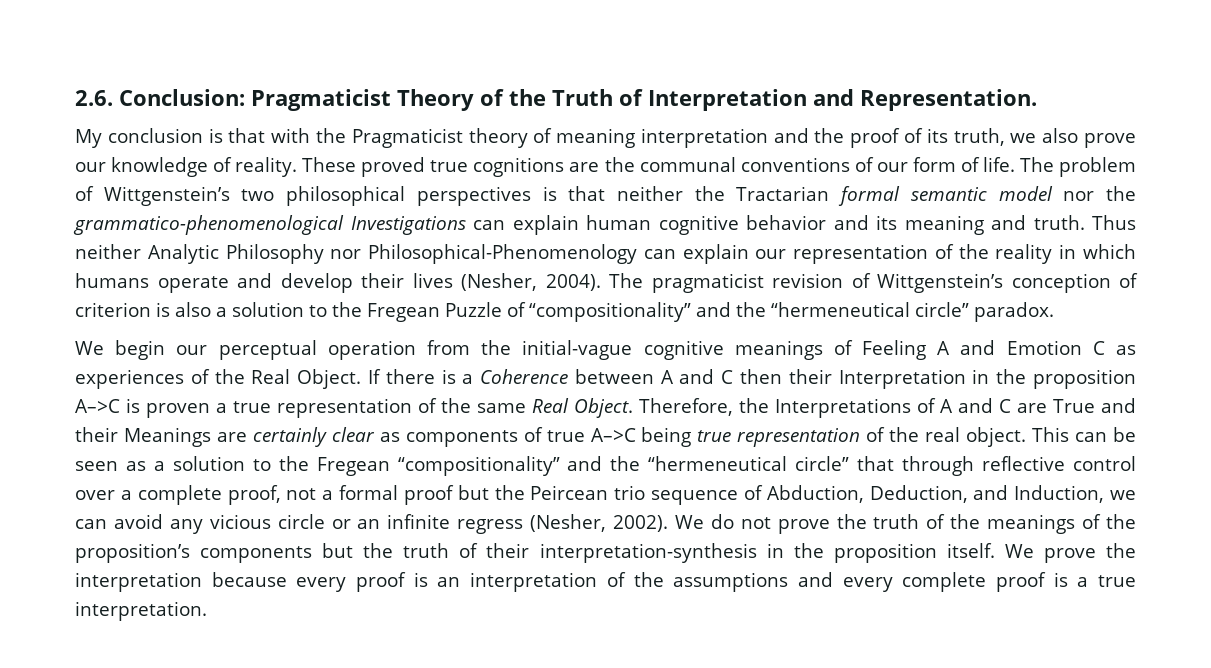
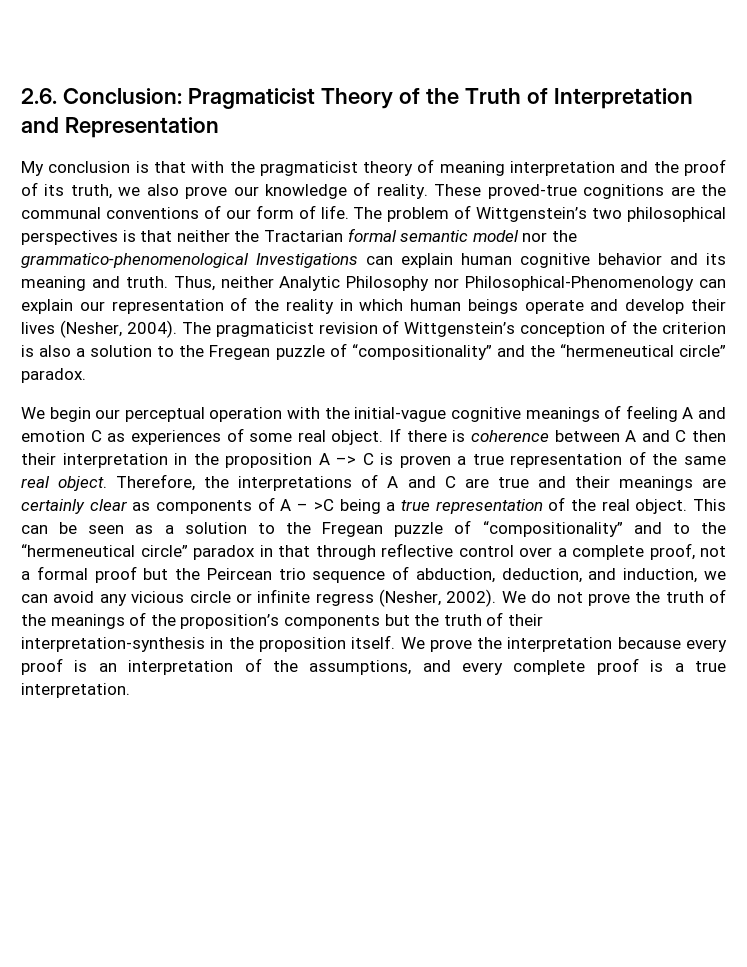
[859,89,1037,111] Representation. -> [64,117,219,138] Representation
[351,128,463,148] Pragmaticist -> [259,161,358,176] pragmaticist
[361,157,469,177] proved true -> [487,184,577,199] proved-true
[1092,215,1136,230] Thus -> [173,276,215,291] Thus,
[75,273,149,288] humans -> [410,299,518,314] human beings
(1138, 280) none -> [632,322,658,334] the
[445,302,502,317] Puzzle -> [275,345,325,360] puzzle
[426,340,470,355] from -> [287,407,321,419] with
[862,340,1082,360] Feeling A and Emotion -> [625,405,726,422] [21,430,85,442] feeling A and emotion
[214,369,362,389] the Real Object. -> [249,430,384,445] some real object.
[462,369,569,384] a Coherence -> [470,430,549,442] coherence
[838,369,1136,389] [75,399,120,413] Interpretation in the proposition A–>C -> [62,453,374,468] interpretation in the proposition A –> C
[532,398,634,418] Real Object. -> [21,476,108,491] real object.
[775,398,912,418] Interpretations -> [238,476,353,491] interpretations
[1053,399,1096,413] True -> [497,477,529,488] true
[123,427,211,447] Meanings -> [618,476,693,491] meanings
[546,427,692,447] true A–>C being -> [280,499,396,514] A – >C being a
[397,456,850,476] “compositionality” and the “hermeneutical circle” -> [394,520,726,537] [21,544,273,560] puzzle of “compositionality” and to the “hermeneutical circle” paradox in
[766,485,1105,503] Abduction, Deduction, and Induction, -> [415,568,698,583] abduction, deduction, and induction,
[357,519,381,529] an -> (252, 598) none
[673,572,789,592] assumptions -> [309,660,412,675] assumptions,

